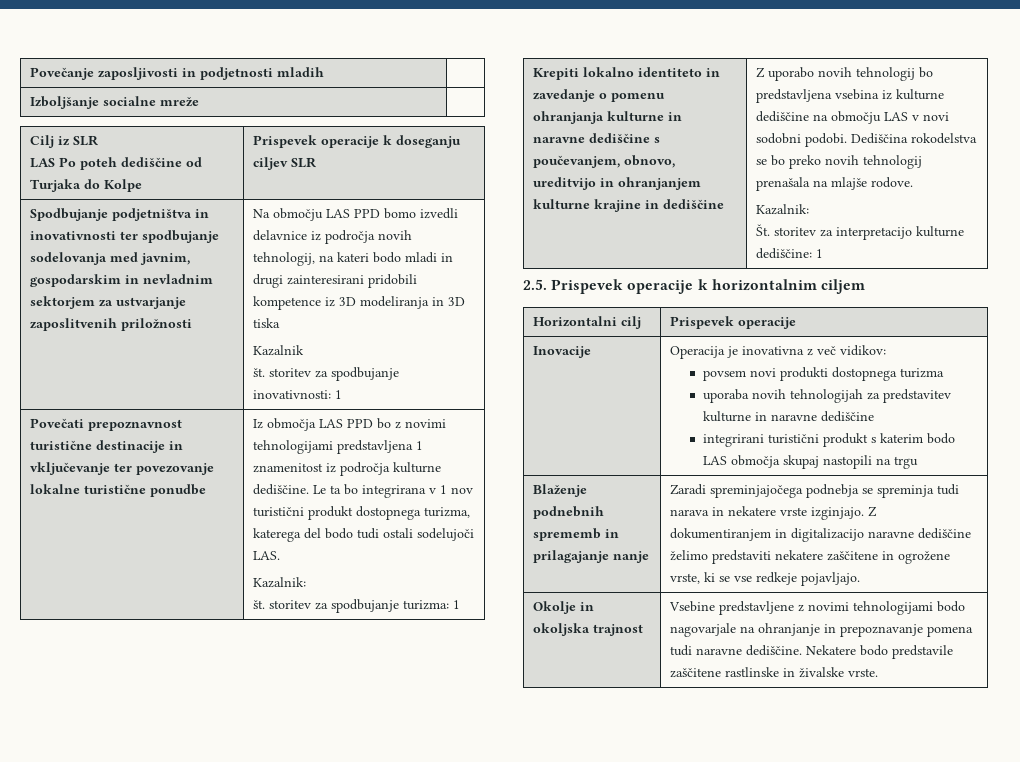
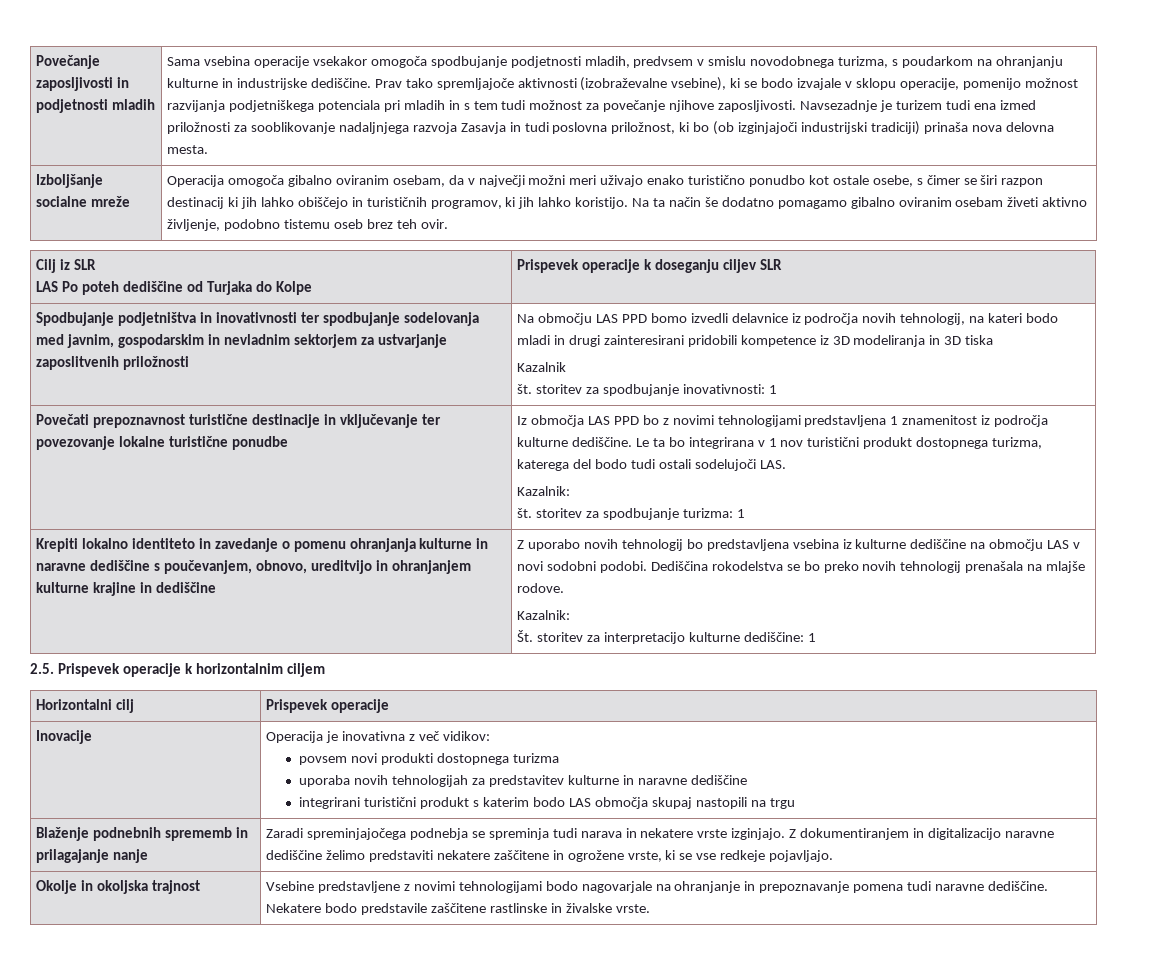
[30,96,200,109] // Izboljšanje socialne mreže | -> [167,56,1063,68] [167,77,1078,91] [167,100,1036,112] [167,121,1054,135] [167,145,209,154] [36,174,104,188] [36,196,131,207] [167,175,1044,187] [167,197,1088,209] [167,219,448,231] Sama vsebina operacije vsekakor omogoča spodbujanje podjetnosti mladih, predvsem v smislu novodobnega turizma, s poudarkom na ohranjanju kulturne in industrijske dediščine. Prav tako spremljajoče aktivnosti (izobraževalne vsebine), ki se bodo izvajale v sklopu operacije, pomenijo možnost razvijanja podjetniškega potenciala pri mladih in s tem tudi možnost za povečanje njihove zaposljivosti. Navsezadnje je turizem tudi ena izmed priložnosti za sooblikovanje nadaljnjega razvoja Zasavja in tudi poslovna priložnost, ki bo (ob izginjajoči industrijski tradiciji) prinaša nova delovna mesta. // Izboljšanje socialne mreže | Operacija omogoča gibalno oviranim osebam, da v največji možni meri uživajo enako turistično ponudbo kot ostale osebe, s čimer se širi razpon destinacij ki jih lahko obiščejo in turističnih programov, ki jih lahko koristijo. Na ta način še dodatno pomagamo gibalno oviranim osebam živeti aktivno življenje, podobno tistemu oseb brez teh ovir.

